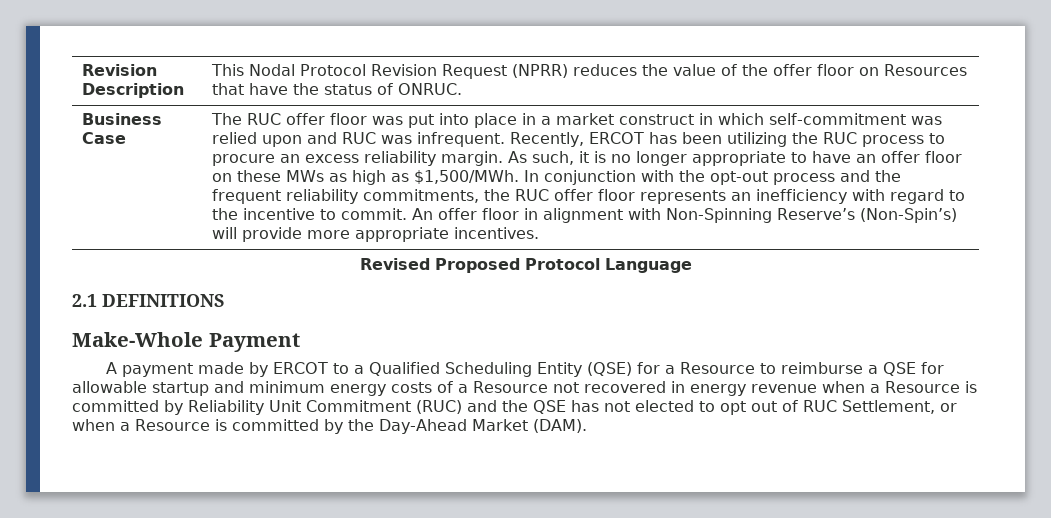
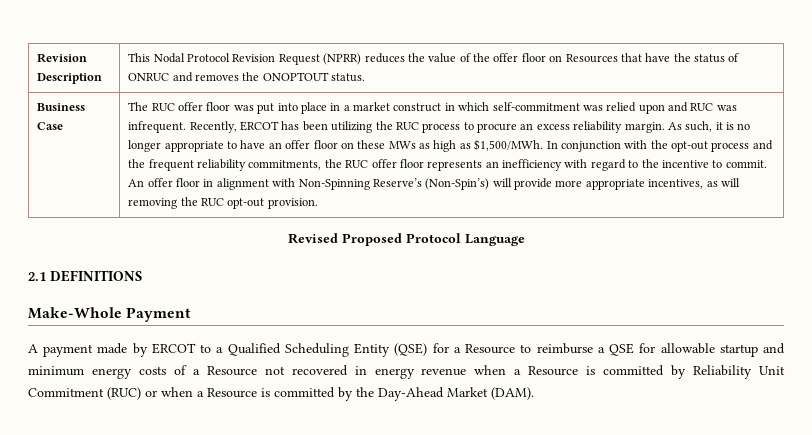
[397,83,462,95] ONRUC. -> [128,72,366,82] ONRUC and removes the ONOPTOUT status.
[453,227,539,239] incentives. -> [648,178,740,189] [128,197,318,209] incentives, as will removing the RUC opt-out provision.
[467,400,935,415] and the QSE has not elected to opt out of RUC Settlement, -> (141, 393) none

